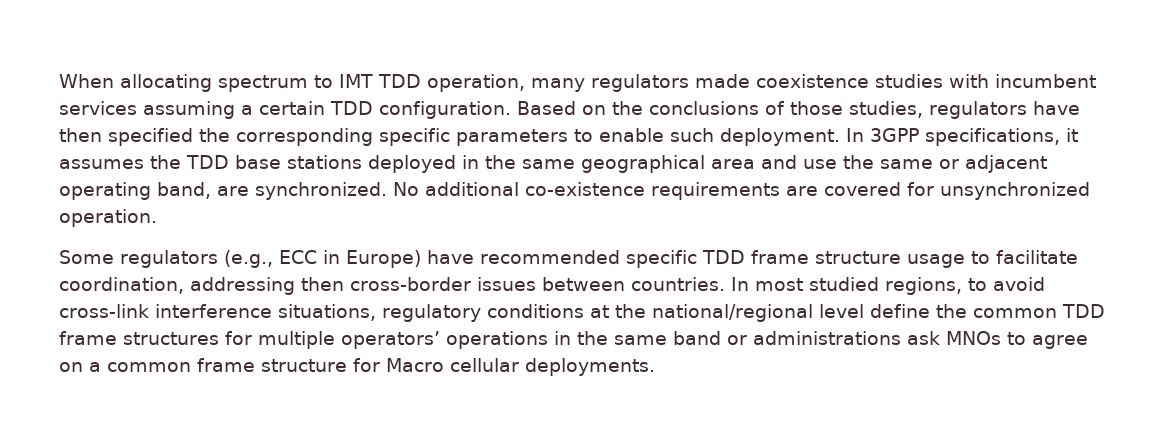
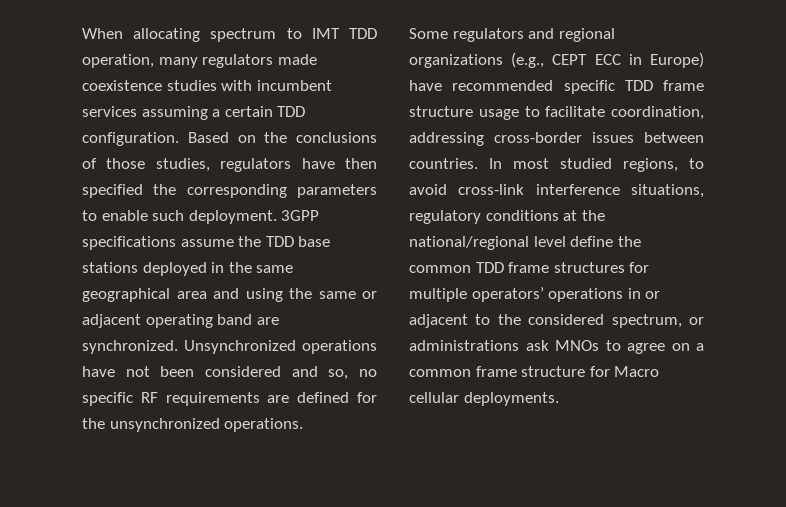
[379,128,450,146] specific -> (287, 191) none
[846,128,1078,146] [59,159,144,169] In 3GPP specifications, it assumes -> [281,210,320,221] [82,236,234,250] 3GPP specifications assume
[803,159,837,169] use -> [245,288,283,302] using
[157,182,211,199] band, -> [217,314,253,325] band
[393,182,1090,200] [59,209,157,227] [59,250,273,268] No additional co-existence requirements are covered for unsynchronized operation. // Some regulators (e.g., -> [184,340,377,354] [82,366,377,380] [82,392,378,406] [82,418,304,432] [409,28,615,42] [409,52,588,68] Unsynchronized operations have not been considered and so, no specific RF requirements are defined for the unsynchronized operations. // Some regulators and regional organizations (e.g., CEPT
[301,277,344,291] then -> (484, 139) none
[577,331,721,345] the same band -> [645,291,661,299] [409,314,682,328] or adjacent to the considered spectrum,

